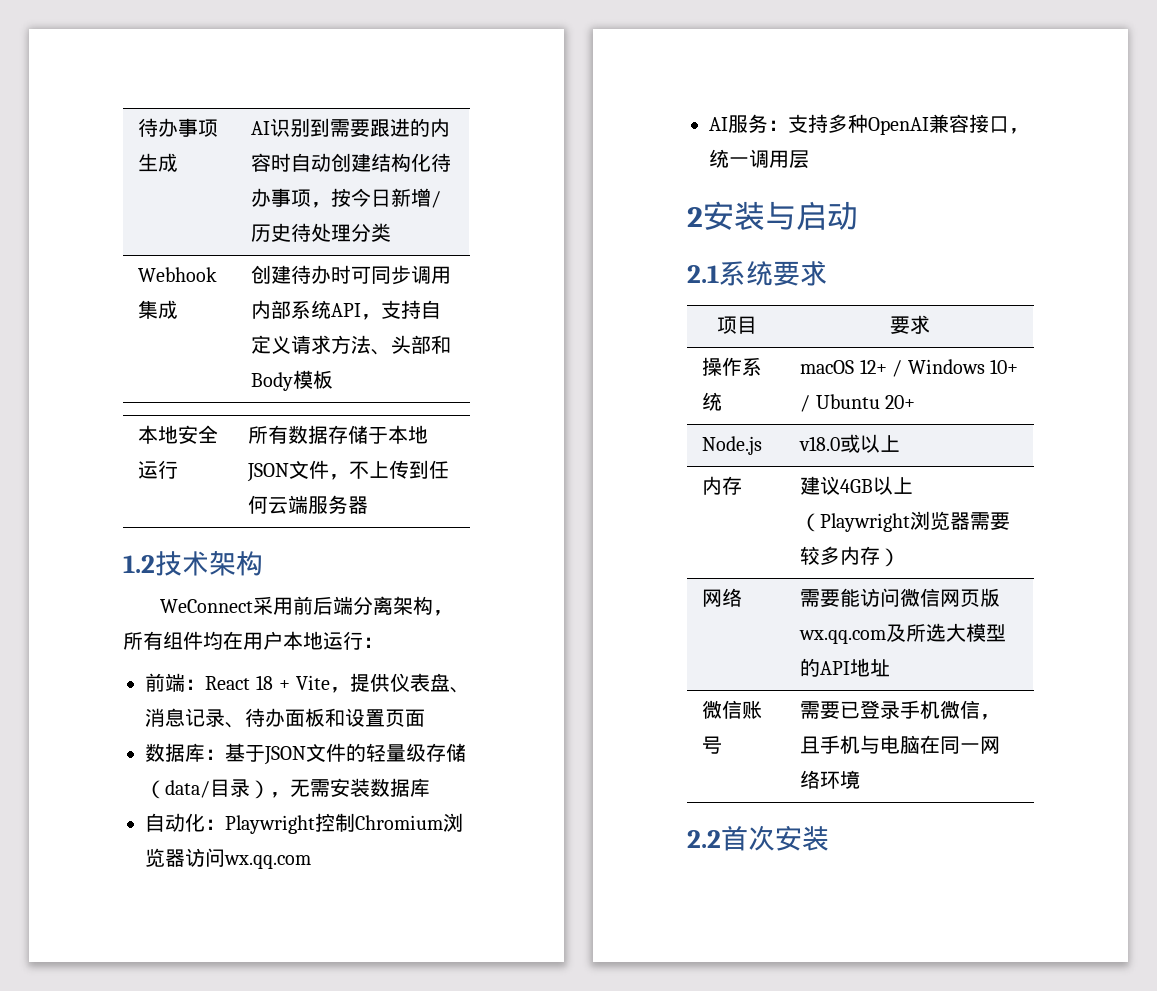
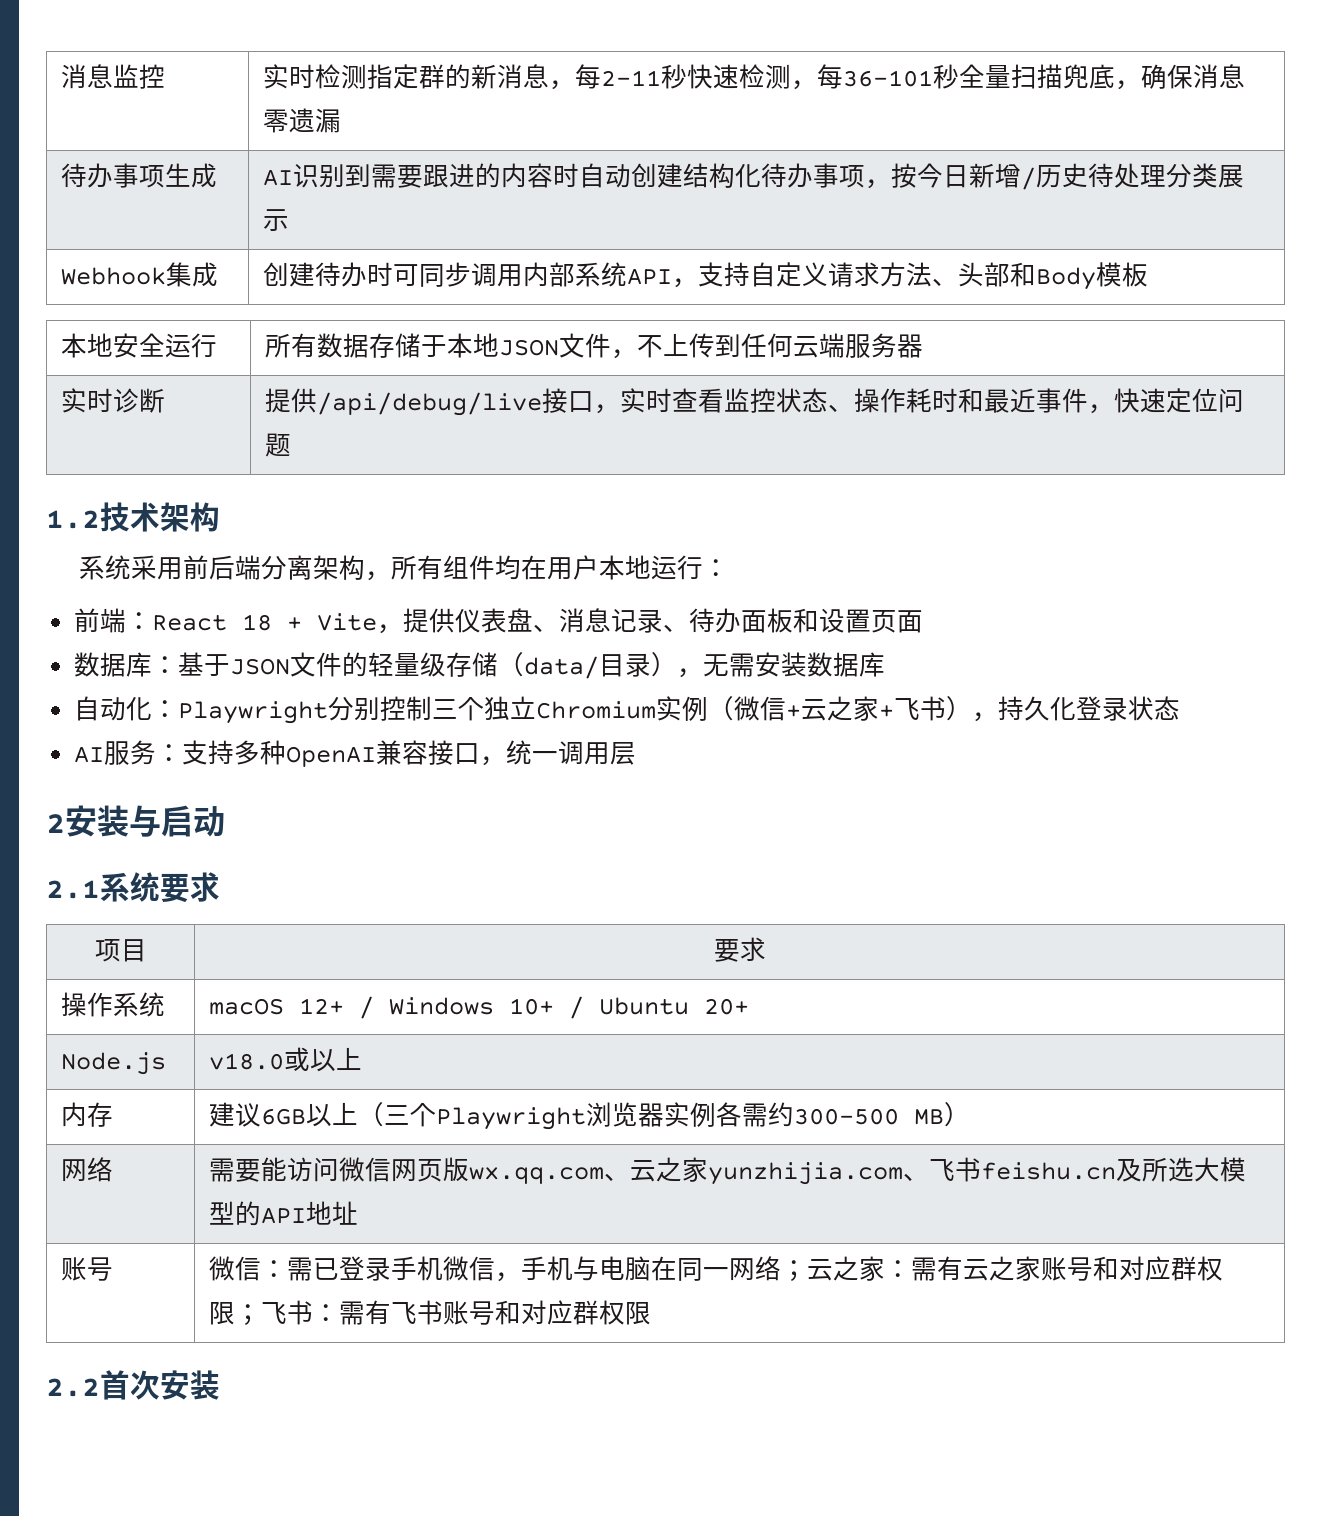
(138, 127) none -> [61,64,166,89] [263,64,1246,90] [263,108,342,133] 消息监控 | 实时检测指定群的新消息，每2–11秒快速检测，每36–101秒全量扫描兜底，确保消息零遗漏 //
(392, 232) none -> [1218,165,1245,188] [263,209,290,232] 展示
(369, 505) none -> [61,388,166,413] [265,388,1245,416] [265,433,292,457] // 实时诊断 | 提供/api/debug/live接口，实时查看监控状态、操作耗时和最近事件，快速定位问题
[159,599,253,613] WeConnect -> [79,555,132,580] 系统
[315,813,463,832] [145,848,311,869] 控制Chromium浏览器访问wx.qq.com -> [328,696,1181,722] 分别控制三个独立Chromium实例（微信+云之家+飞书），持久化登录状态
[840,476,914,495] [800,511,1011,532] [800,546,881,565] 4GB以上（Playwright浏览器需要较多内存 -> [261,1102,945,1130] 6GB以上（三个Playwright浏览器实例各需约300–500 MB
(887, 637) none -> [604,1157,1117,1185] 、云之家yunzhijia.com、飞书feishu.cn
[702,700,743,719] 微信 -> (359, 1213) none
[800,701,841,719] 需要 -> [209,1256,314,1281] 微信：需
[800,736,821,754] 且 -> (522, 1277) none
[820,770,861,789] 环境 -> [781,1256,1224,1282] [209,1300,652,1326] ；云之家：需有云之家账号和对应群权限；飞书：需有飞书账号和对应群权限

